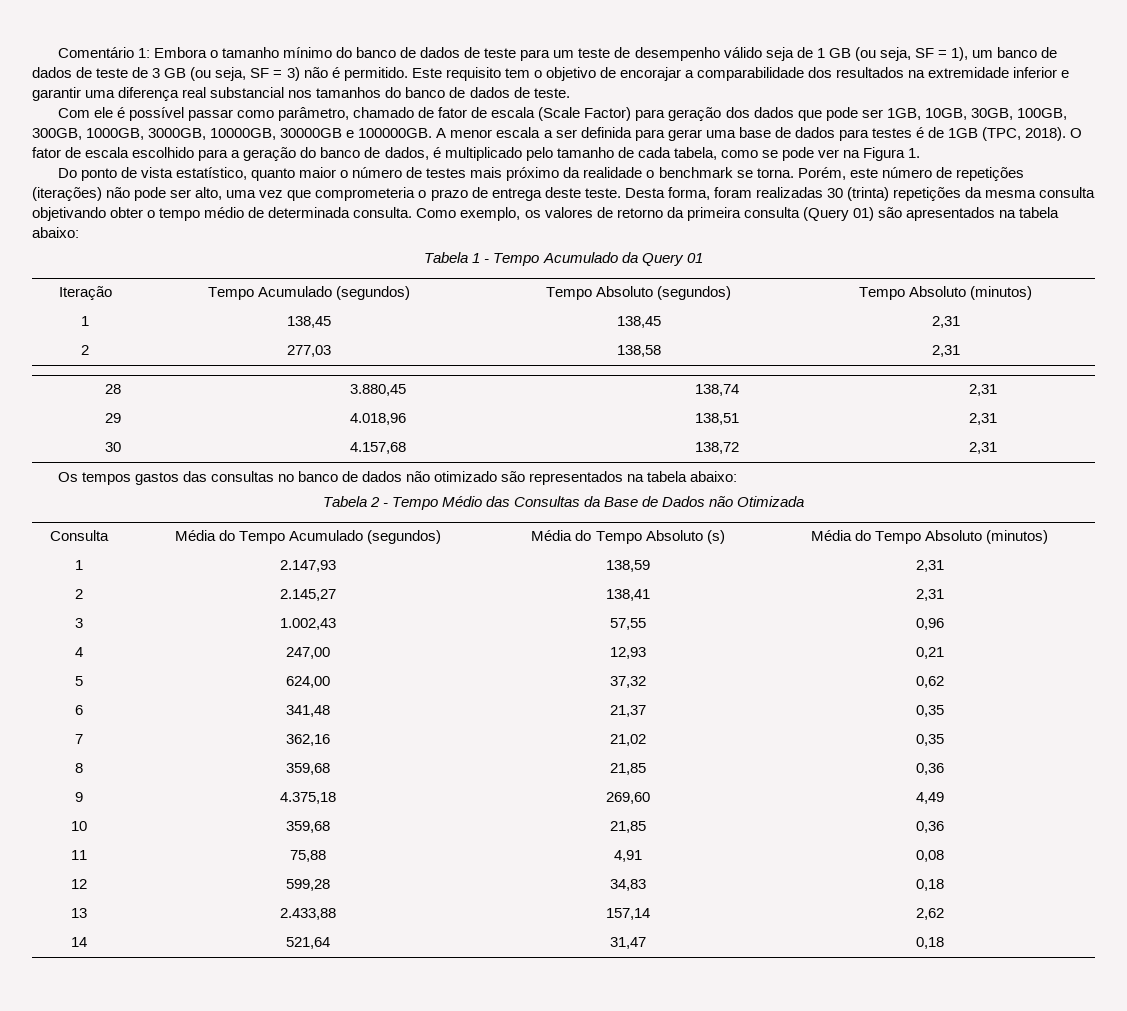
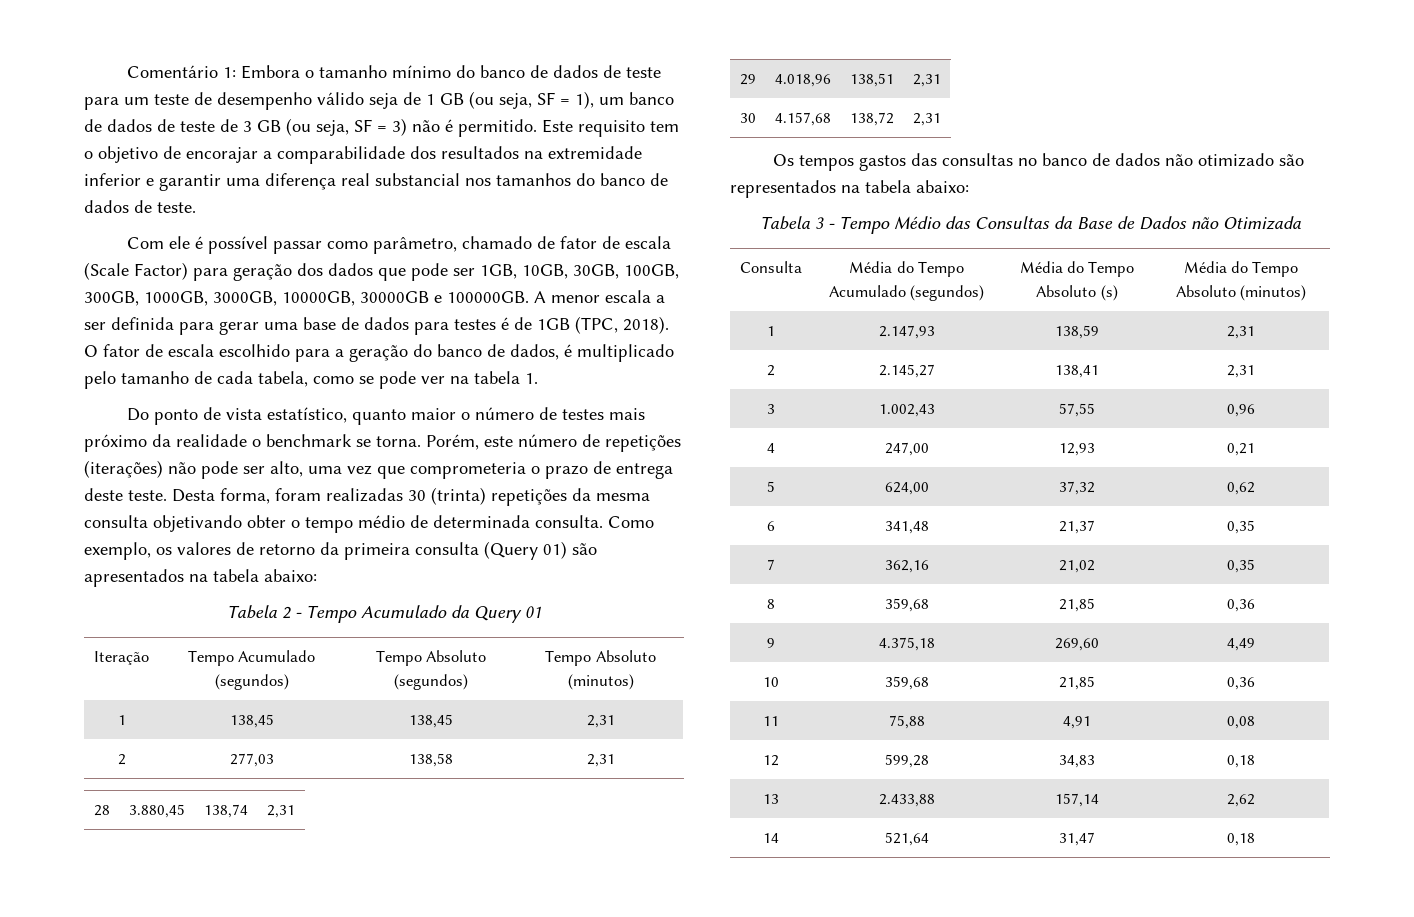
[863,147,906,161] Figura -> [474,371,520,384] tabela
[472,253,481,263] 1 -> [282,606,291,619] 2
[369,497,380,507] 2 -> [814,217,824,229] 3

